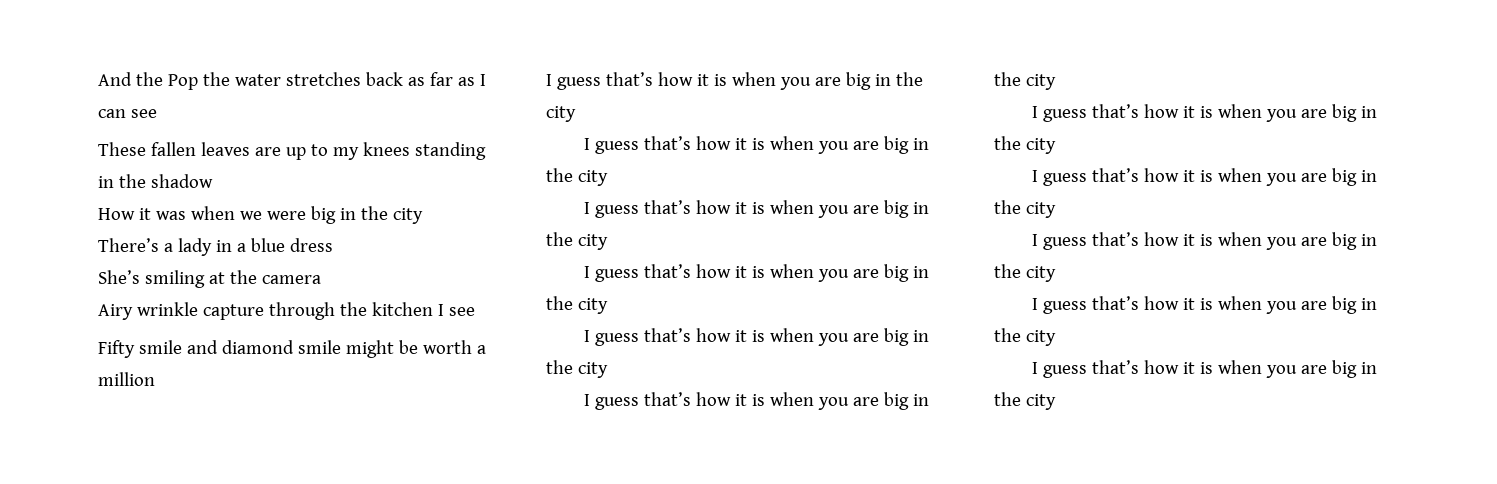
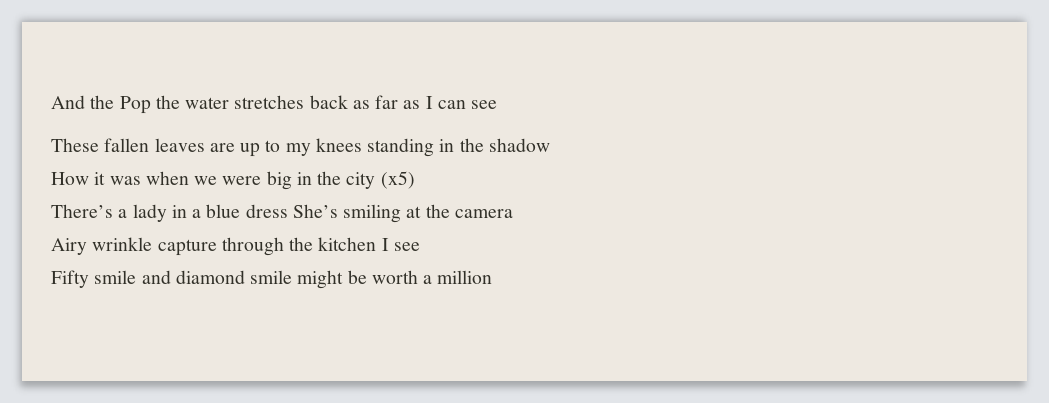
(423, 216) none -> [380,171,415,189] (x5)
(333, 245) // -> (288, 211) none
[546,72,923,90] [546,106,576,122] [584,136,930,154] [546,168,608,186] [584,200,930,218] [546,232,608,250] [584,264,930,282] [546,296,608,314] [584,328,930,346] [546,360,608,378] [584,392,930,410] [994,72,1056,90] [1032,104,1378,122] [994,136,1056,154] [1032,168,1378,186] [994,200,1056,218] [1032,232,1378,250] [994,264,1056,282] [1032,296,1378,314] [994,328,1056,346] [1032,360,1378,378] [994,392,1056,410] // I guess that’s how it is when you are big in the city // I guess that’s how it is when you are big in the city // I guess that’s how it is when you are big in the city // I guess that’s how it is when you are big in the city // I guess that’s how it is when you are big in the city // I guess that’s how it is when you are big in the city // I guess that’s how it is when you are big in the city // I guess that’s how it is when you are big in the city // I guess that’s how it is when you are big in the city // I guess that’s how it is when you are big in the city // I guess that’s how it is when you are big in the city -> (493, 277) none

